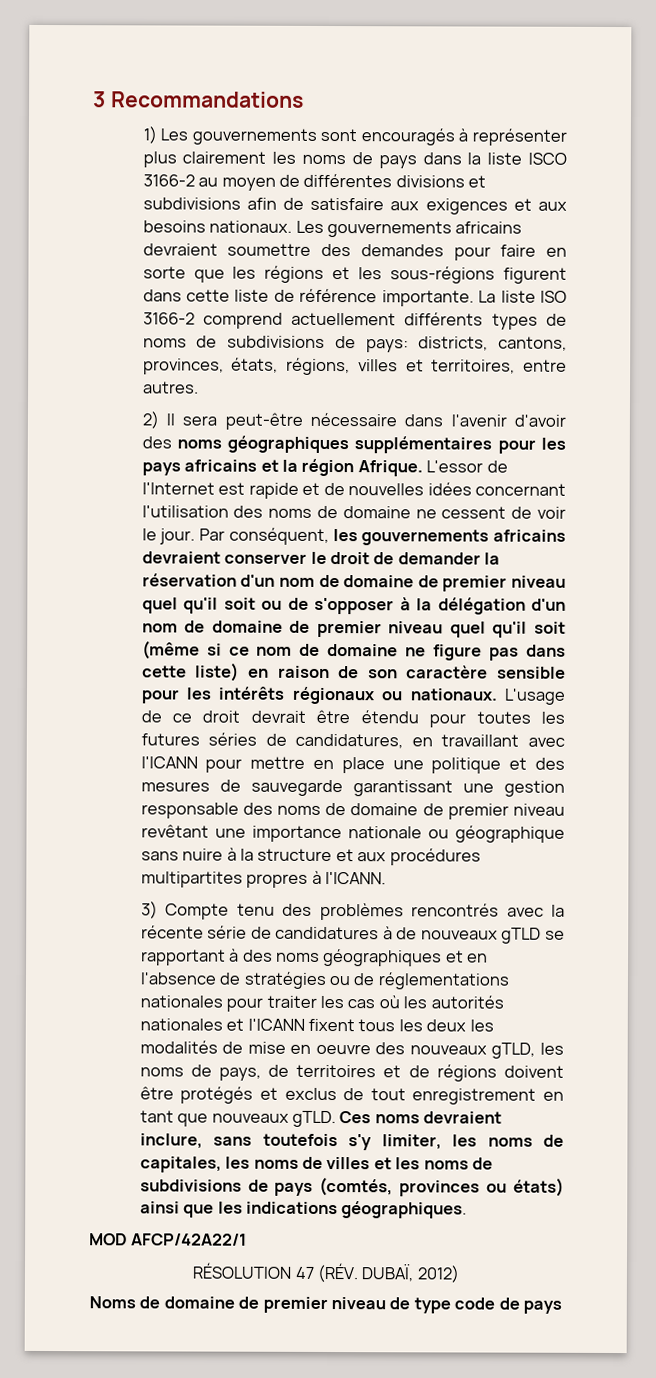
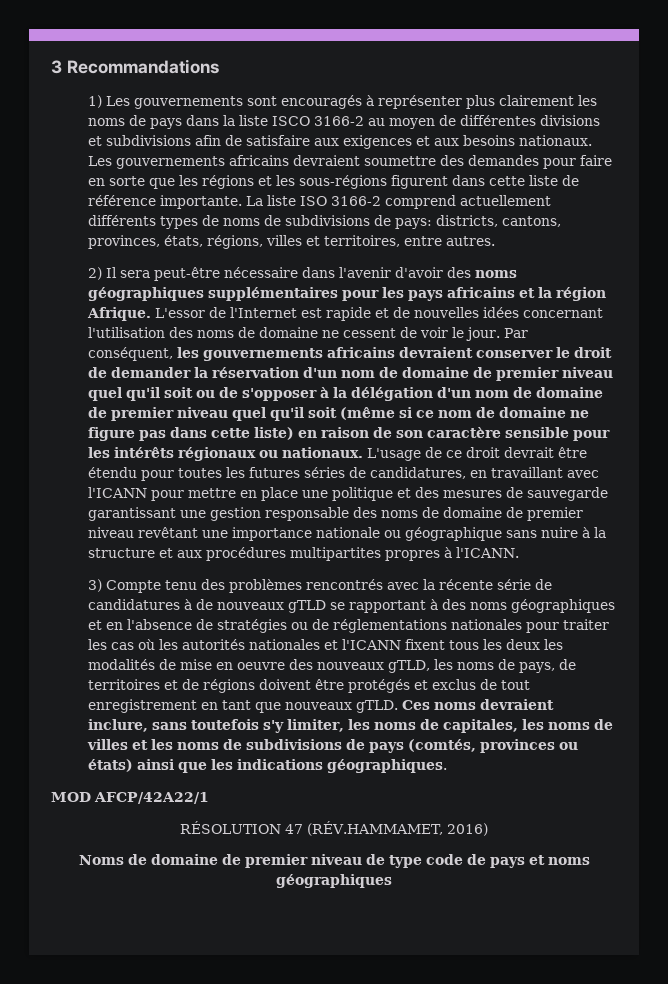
[317,1262,459,1283] (RÉV. DUBAÏ, 2012) -> [306,821,489,836] (RÉV.HAMMAMET, 2016)
(563, 1307) none -> [528,855,590,865] [276,874,392,888] et noms géographiques

